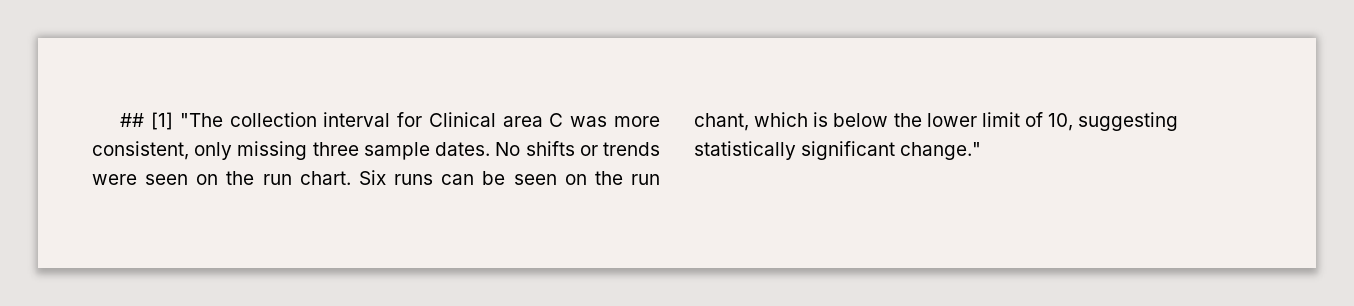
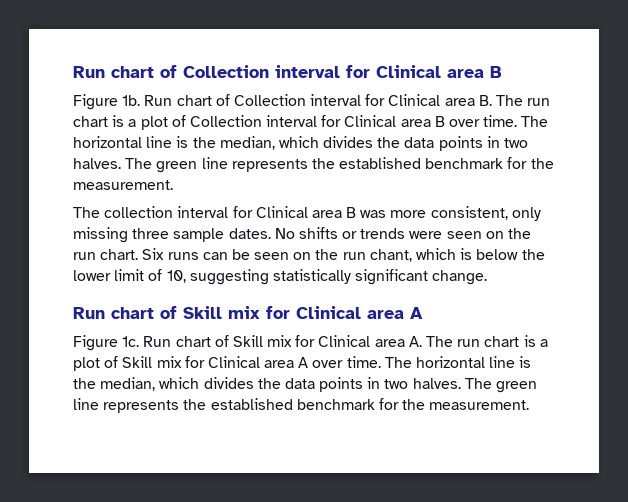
[120,112,223,130] ## [1] "The -> [73,65,502,78] [73,94,551,110] [73,115,549,130] [73,136,529,151] [73,157,554,173] [73,180,173,190] [73,207,100,218] Run chart of Collection interval for Clinical area B // Figure 1b. Run chart of Collection interval for Clinical area B. The run chart is a plot of Collection interval for Clinical area B over time. The horizontal line is the median, which divides the data points in two halves. The green line represents the established benchmark for the measurement. // The
[549,113,564,127] C -> [346,207,357,218] B
[900,142,982,160] change." -> [432,270,488,285] [73,306,423,319] [73,335,548,351] [73,356,532,371] [73,377,538,393] [73,398,530,413] change. // Run chart of Skill mix for Clinical area A // Figure 1c. Run chart of Skill mix for Clinical area A. The run chart is a plot of Skill mix for Clinical area A over time. The horizontal line is the median, which divides the data points in two halves. The green line represents the established benchmark for the measurement.

